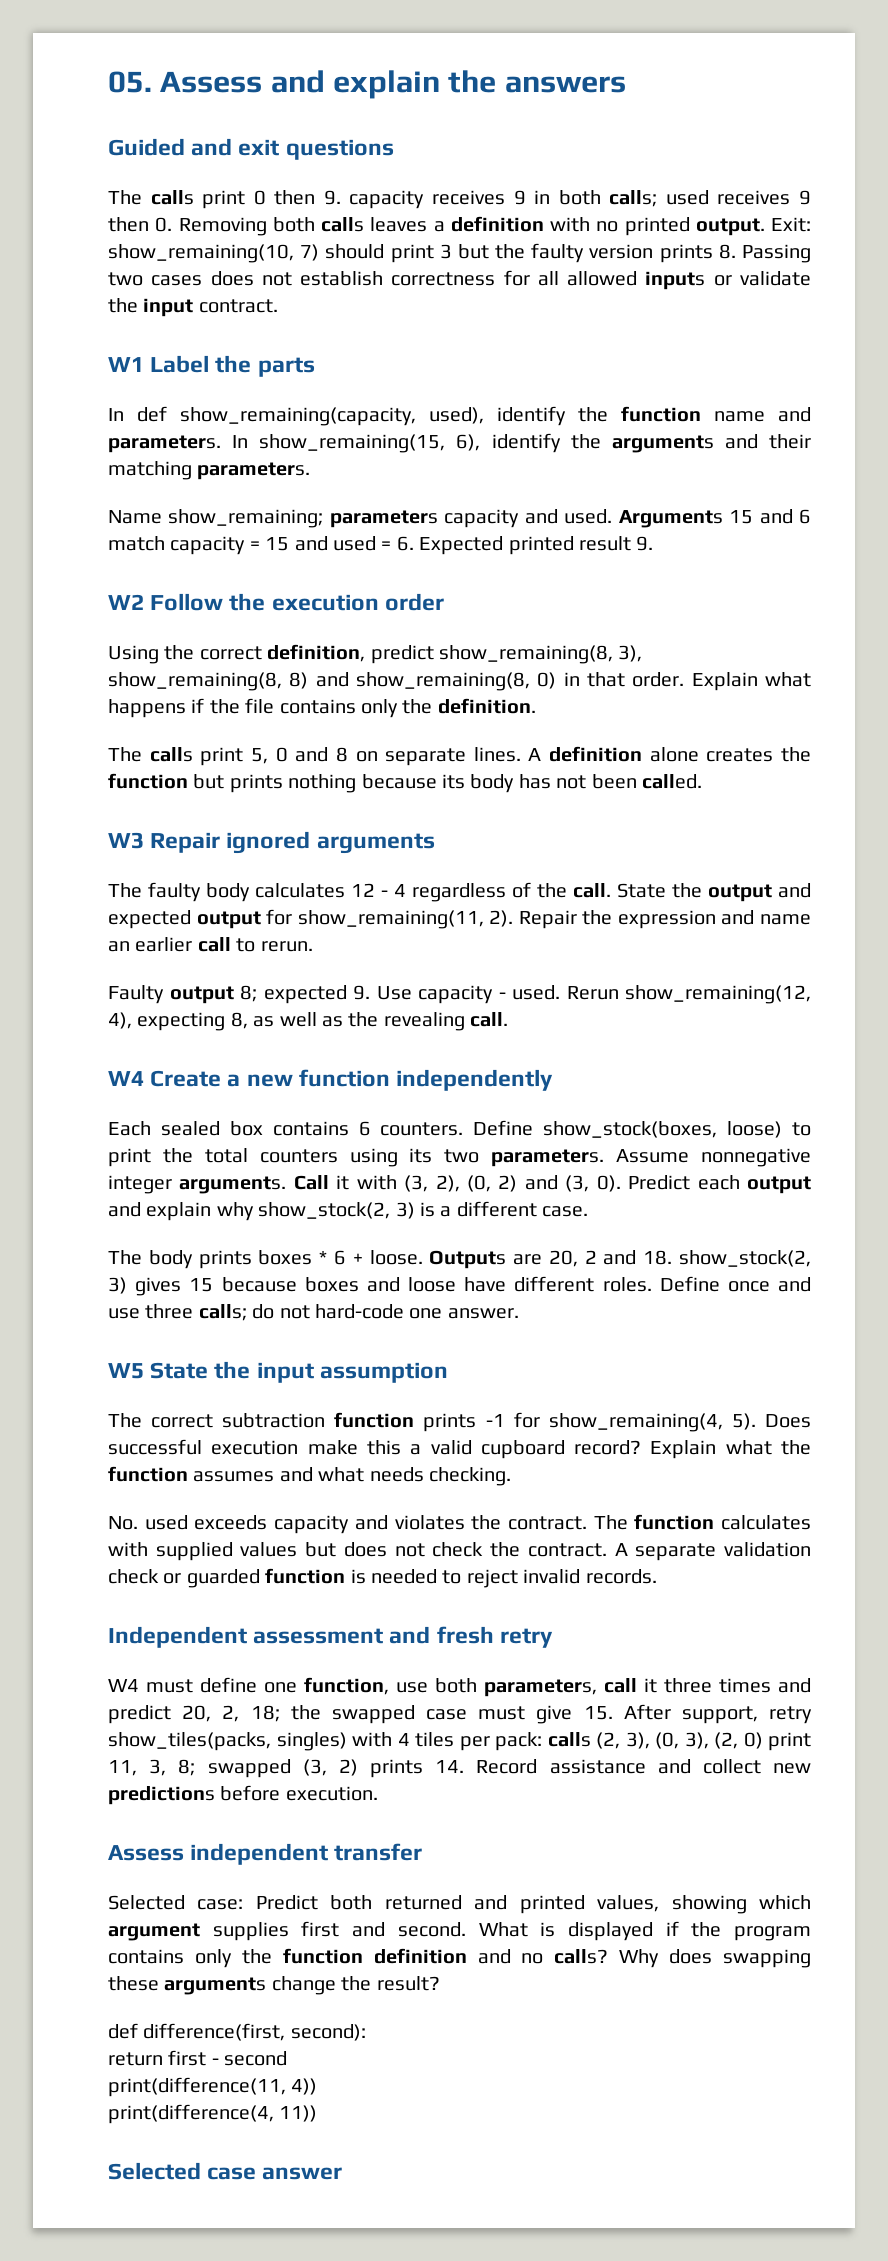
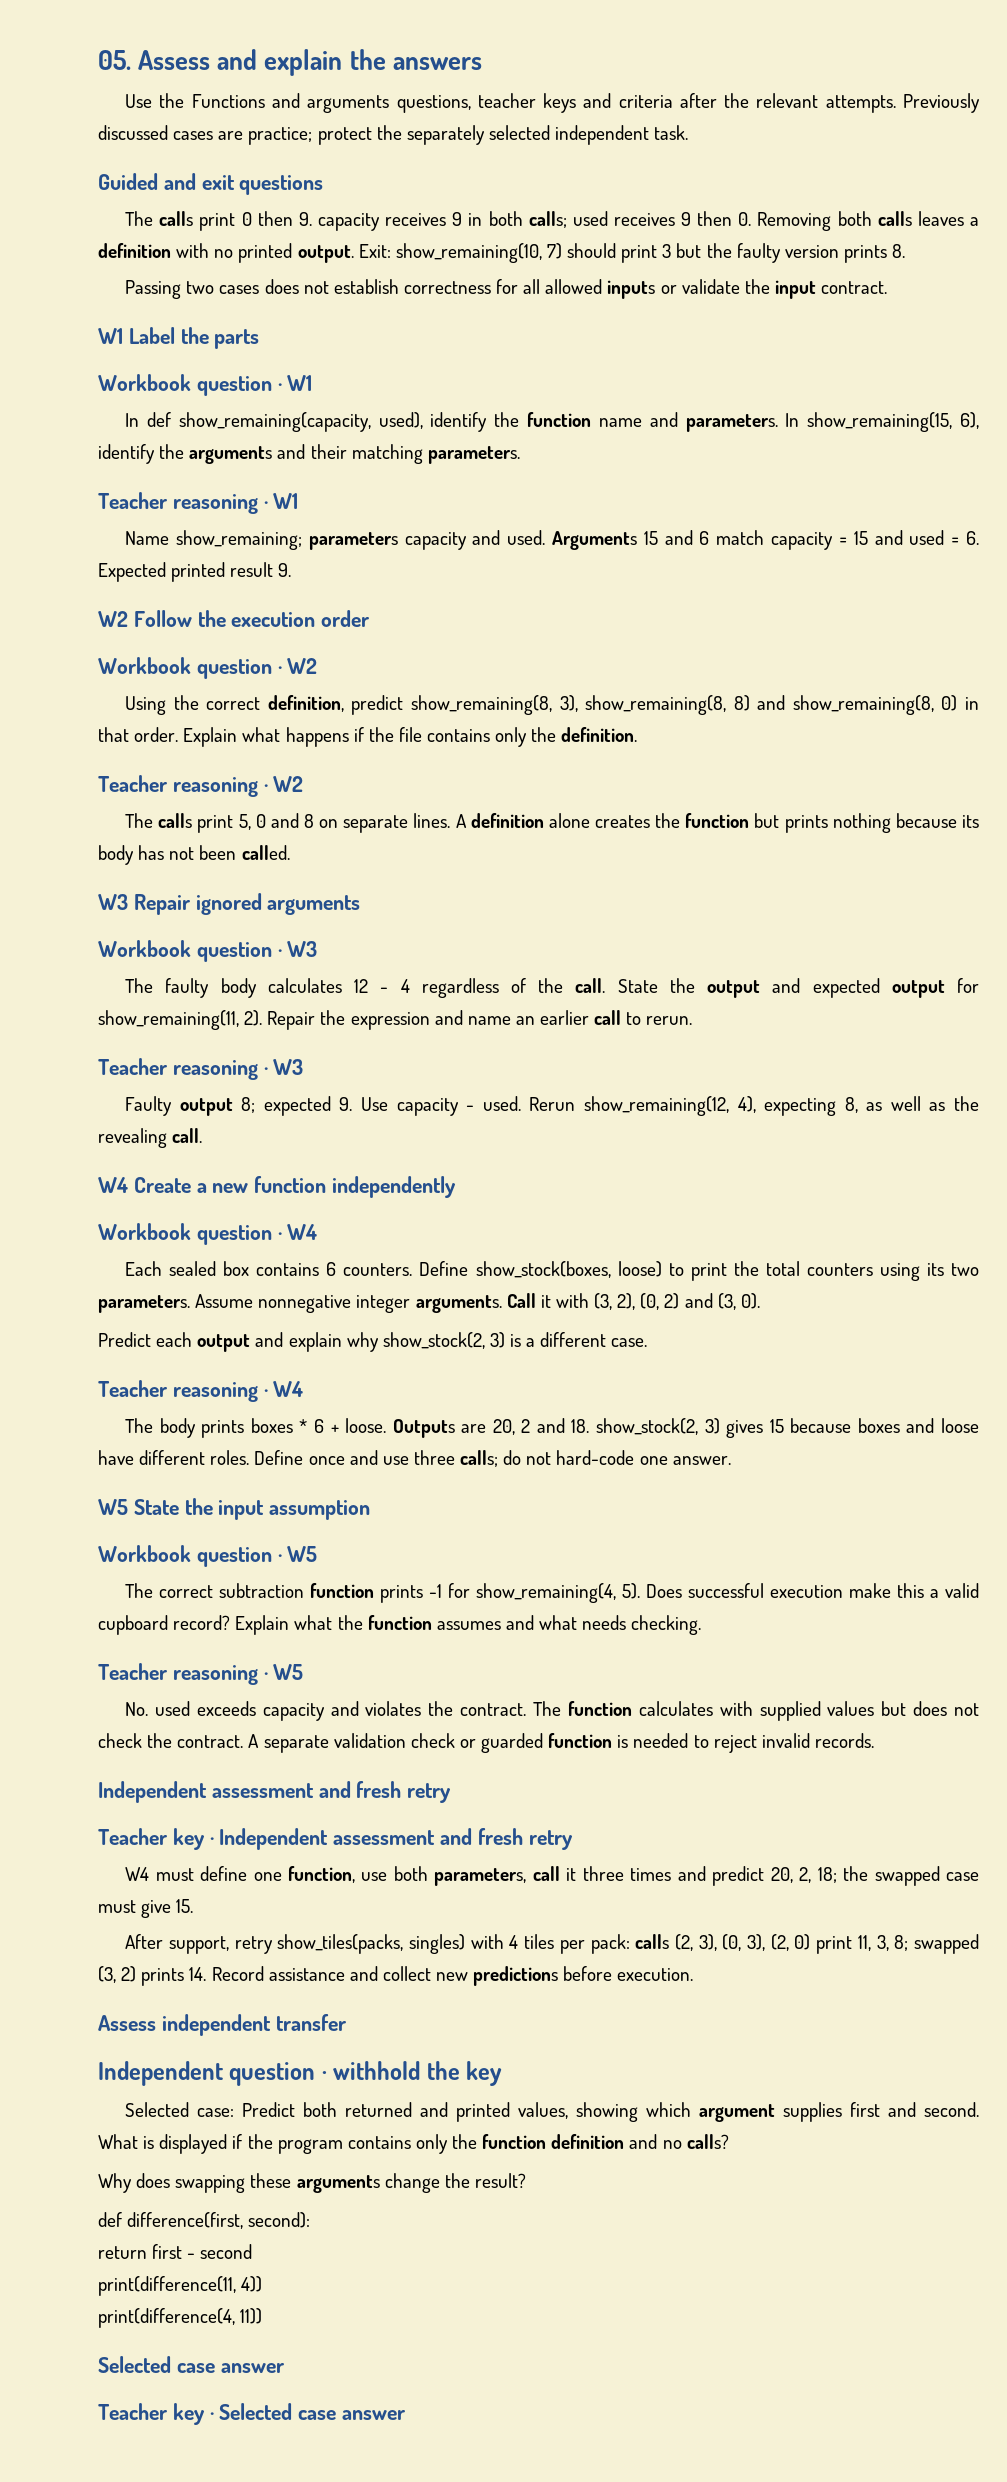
(626, 84) none -> [125,93,980,113] [98,125,689,145] // Use the Functions and arguments questions, teacher keys and criteria after the relevant attempts. Previously discussed cases are practice; protect the separately selected independent task.
(736, 251) none -> (906, 251) //
(315, 367) none -> [98,374,313,396] // Workbook question · W1
(311, 471) none -> [98,492,299,514] // Teacher reasoning · W1
(444, 602) none -> [98,657,318,679] // Workbook question · W2
(536, 706) none -> [98,775,304,797] // Teacher reasoning · W2
(435, 843) none -> [98,940,318,962] // Workbook question · W3
(313, 946) none -> [98,1058,304,1080] // Teacher reasoning · W3
(554, 1080) none -> [98,1223,318,1245] // Workbook question · W4
(621, 1183) none -> (760, 1301) //
(589, 1211) none -> [98,1380,304,1402] // Teacher reasoning · W4
(448, 1372) none -> [98,1545,318,1567] // Workbook question · W5
(511, 1476) none -> [98,1663,304,1685] // Teacher reasoning · W5
(553, 1638) none -> [98,1828,573,1850] // Teacher key · Independent assessment and fresh retry
(613, 1713) none -> (194, 1906) //
(423, 1852) none -> [98,2061,503,2086] // Independent question · withhold the key
(609, 1956) none -> (729, 2141) //
(343, 2173) none -> [98,2403,406,2425] // Teacher key · Selected case answer

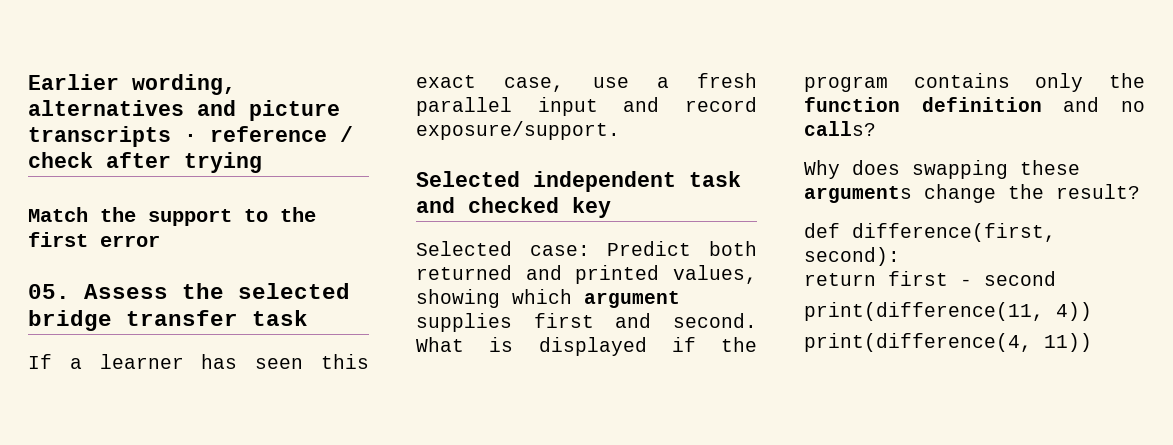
[98,49,482,76] [125,93,980,113] [98,125,689,145] [98,173,324,195] [125,211,979,231] [98,243,906,263] [125,279,888,299] [98,327,260,349] [98,374,313,396] [125,412,979,432] [98,444,520,464] [98,492,299,514] [125,530,979,550] [98,562,292,582] [98,610,370,627] [98,657,318,679] [125,695,979,715] [98,727,638,747] [98,775,304,797] [125,813,980,833] [98,845,290,865] [98,893,361,915] [98,940,318,962] [125,978,979,998] [98,1010,693,1030] [98,1058,304,1080] [125,1096,979,1116] [98,1128,203,1148] [98,1176,457,1198] [98,1223,318,1245] [125,1261,980,1281] [98,1293,760,1313] [98,1332,648,1352] [98,1380,304,1402] [125,1418,979,1438] [98,1450,731,1467] [98,1498,371,1520] [98,1545,318,1567] [125,1583,979,1603] [98,1615,702,1635] [98,1663,304,1685] [125,1701,980,1721] [98,1733,874,1753] [98,1781,452,1803] [98,1828,573,1850] [125,1866,980,1886] [98,1899,194,1918] [125,1934,979,1954] [98,1966,694,1986] [98,2014,346,2036] [98,2061,460,2086] 05. Assess and explain the answers // Use the Functions and arguments questions, teacher keys and criteria after the relevant attempts. Previously discussed cases are practice; protect the separately selected independent task. // Guided and exit questions // The calls print 0 then 9. capacity receives 9 in both calls; used receives 9 then 0. Removing both calls leaves a definition with no printed output. Exit: show_remaining(10, 7) should print 3 but the faulty version prints 8. // Passing two cases does not establish correctness for all allowed inputs or validate the input contract. // W1 Label the parts // Workbook question · W1 // In def show_remaining(capacity, used), identify the function name and parameters. In show_remaining(15, 6), identify the arguments and their matching parameters. // Teacher reasoning · W1 // Name show_remaining; parameters capacity and used. Arguments 15 and 6 match capacity = 15 and used = 6. Expected printed result 9. // W2 Follow the execution order // Workbook question · W2 // Using the correct definition, predict show_remaining(8, 3), show_remaining(8, 8) and show_remaining(8, 0) in that order. Explain what happens if the file contains only the definition. // Teacher reasoning · W2 // The calls print 5, 0 and 8 on separate lines. A definition alone creates the function but prints nothing because its body has not been called. // W3 Repair ignored arguments // Workbook question · W3 // The faulty body calculates 12 - 4 regardless of the call. State the output and expected output for show_remaining(11, 2). Repair the expression and name an earlier call to rerun. // Teacher reasoning · W3 // Faulty output 8; expected 9. Use capacity - used. Rerun show_remaining(12, 4), expecting 8, as well as the revealing call. // W4 Create a new function independently // Workbook question · W4 // Each sealed box contains 6 counters. Define show_stock(boxes, loose) to print the total counters using its two parameters. Assume nonnegative integer arguments. Call it with (3, 2), (0, 2) and (3, 0). // Predict each output and explain why show_stock(2, 3) is a different case. // Teacher reasoning · W4 // The body prints boxes * 6 + loose. Outputs are 20, 2 and 18. show_stock(2, 3) gives 15 because boxes and loose have different roles. Define once and use three calls; do not hard-code one answer. // W5 State the input assumption // Workbook question · W5 // The correct subtraction function prints -1 for show_remaining(4, 5). Does successful execution make this a valid cupboard record? Explain what the function assumes and what needs checking. // Teacher reasoning · W5 // No. used exceeds capacity and violates the contract. The function calculates with supplied values but does not check the contract. A separate validation check or guarded function is needed to reject invalid records. // Independent assessment and fresh retry // Teacher key · Independent assessment and fresh retry // W4 must define one function, use both parameters, call it three times and predict 20, 2, 18; the swapped case must give 15. // After support, retry show_tiles(packs, singles) with 4 tiles per pack: calls (2, 3), (0, 3), (2, 0) print 11, 3, 8; swapped (3, 2) prints 14. Record assistance and collect new predictions before execution. // Assess independent transfer // Independent question · withhold the -> [28,74,236,95] [28,100,340,121] [28,126,353,147] [28,152,262,173] [28,207,316,226] [28,232,160,247] [28,283,350,299] [28,310,308,331] [28,354,370,369] [416,73,757,92] [416,97,757,116] [416,121,620,140] [416,171,741,192] [416,197,559,213] Earlier wording, alternatives and picture transcripts · reference / check after trying // Match the support to the first error // 05. Assess the selected bridge transfer task // If a learner has seen this exact case, use a fresh parallel input and record exposure/support. // Selected independent task and checked
[98,2356,284,2373] [98,2403,406,2425] // Selected case answer // Teacher key · Selected case answer -> (1092, 342) none

